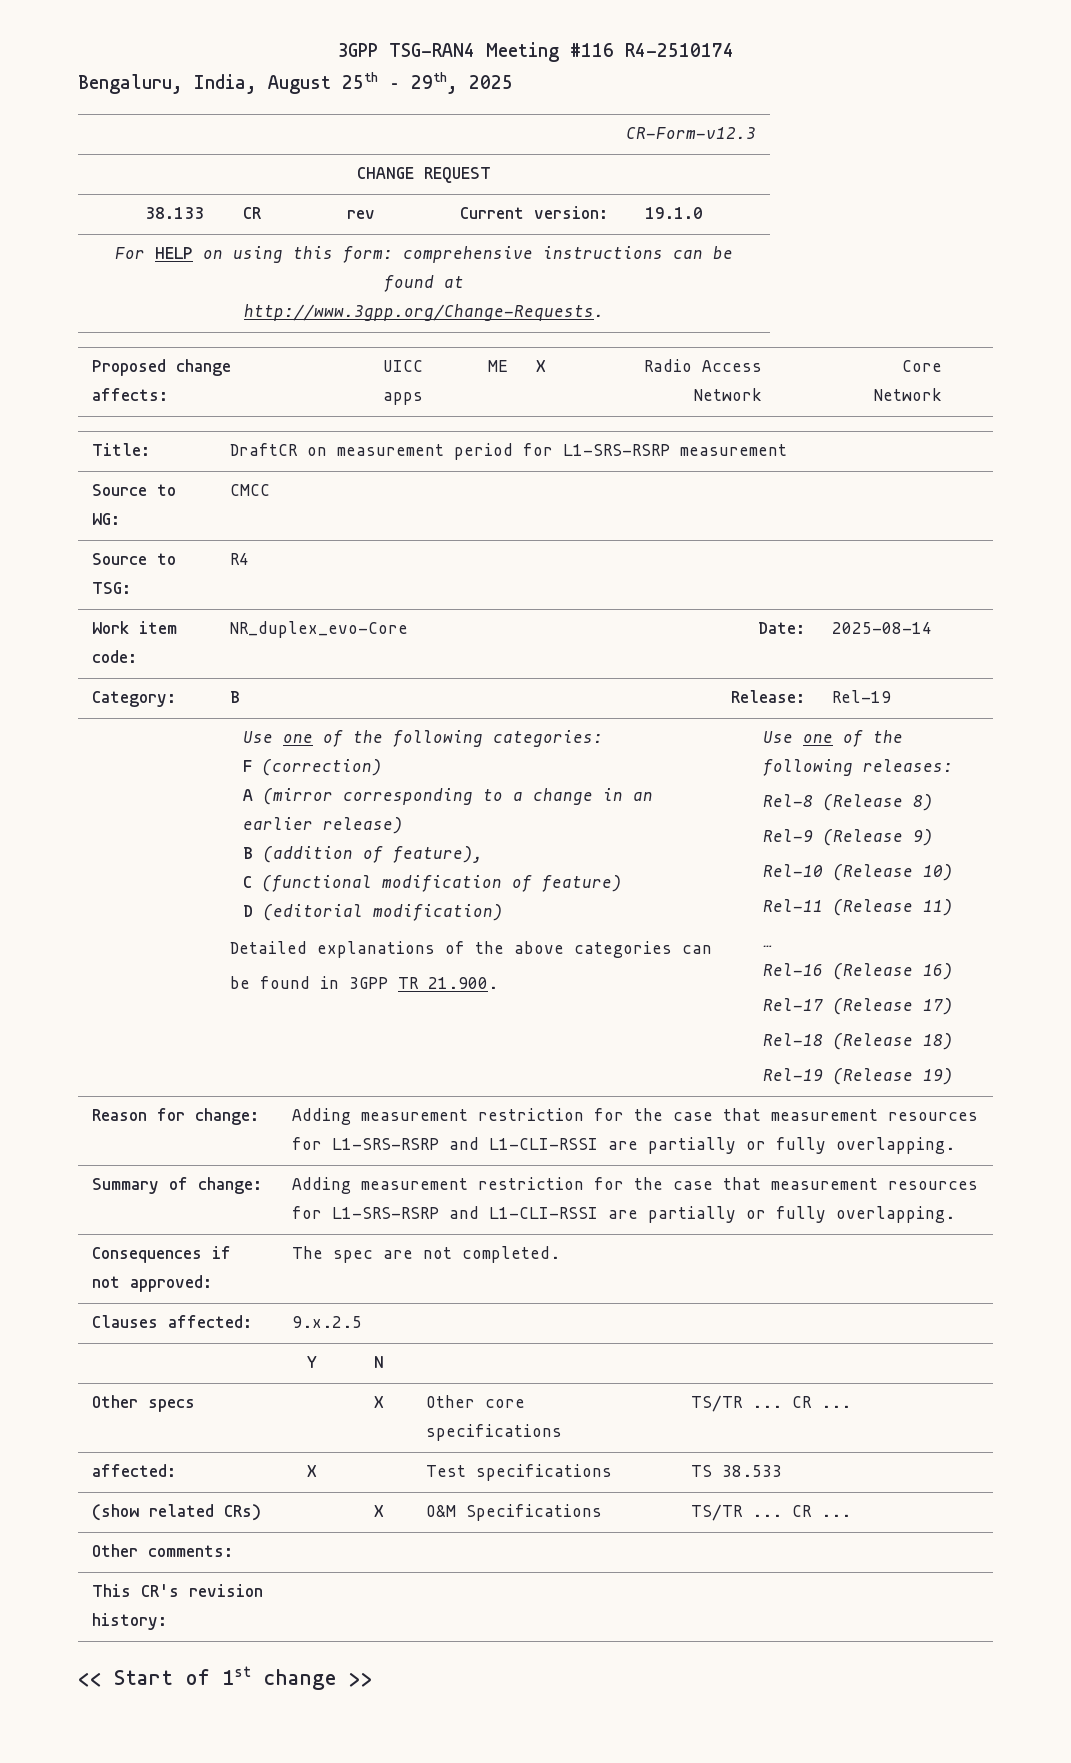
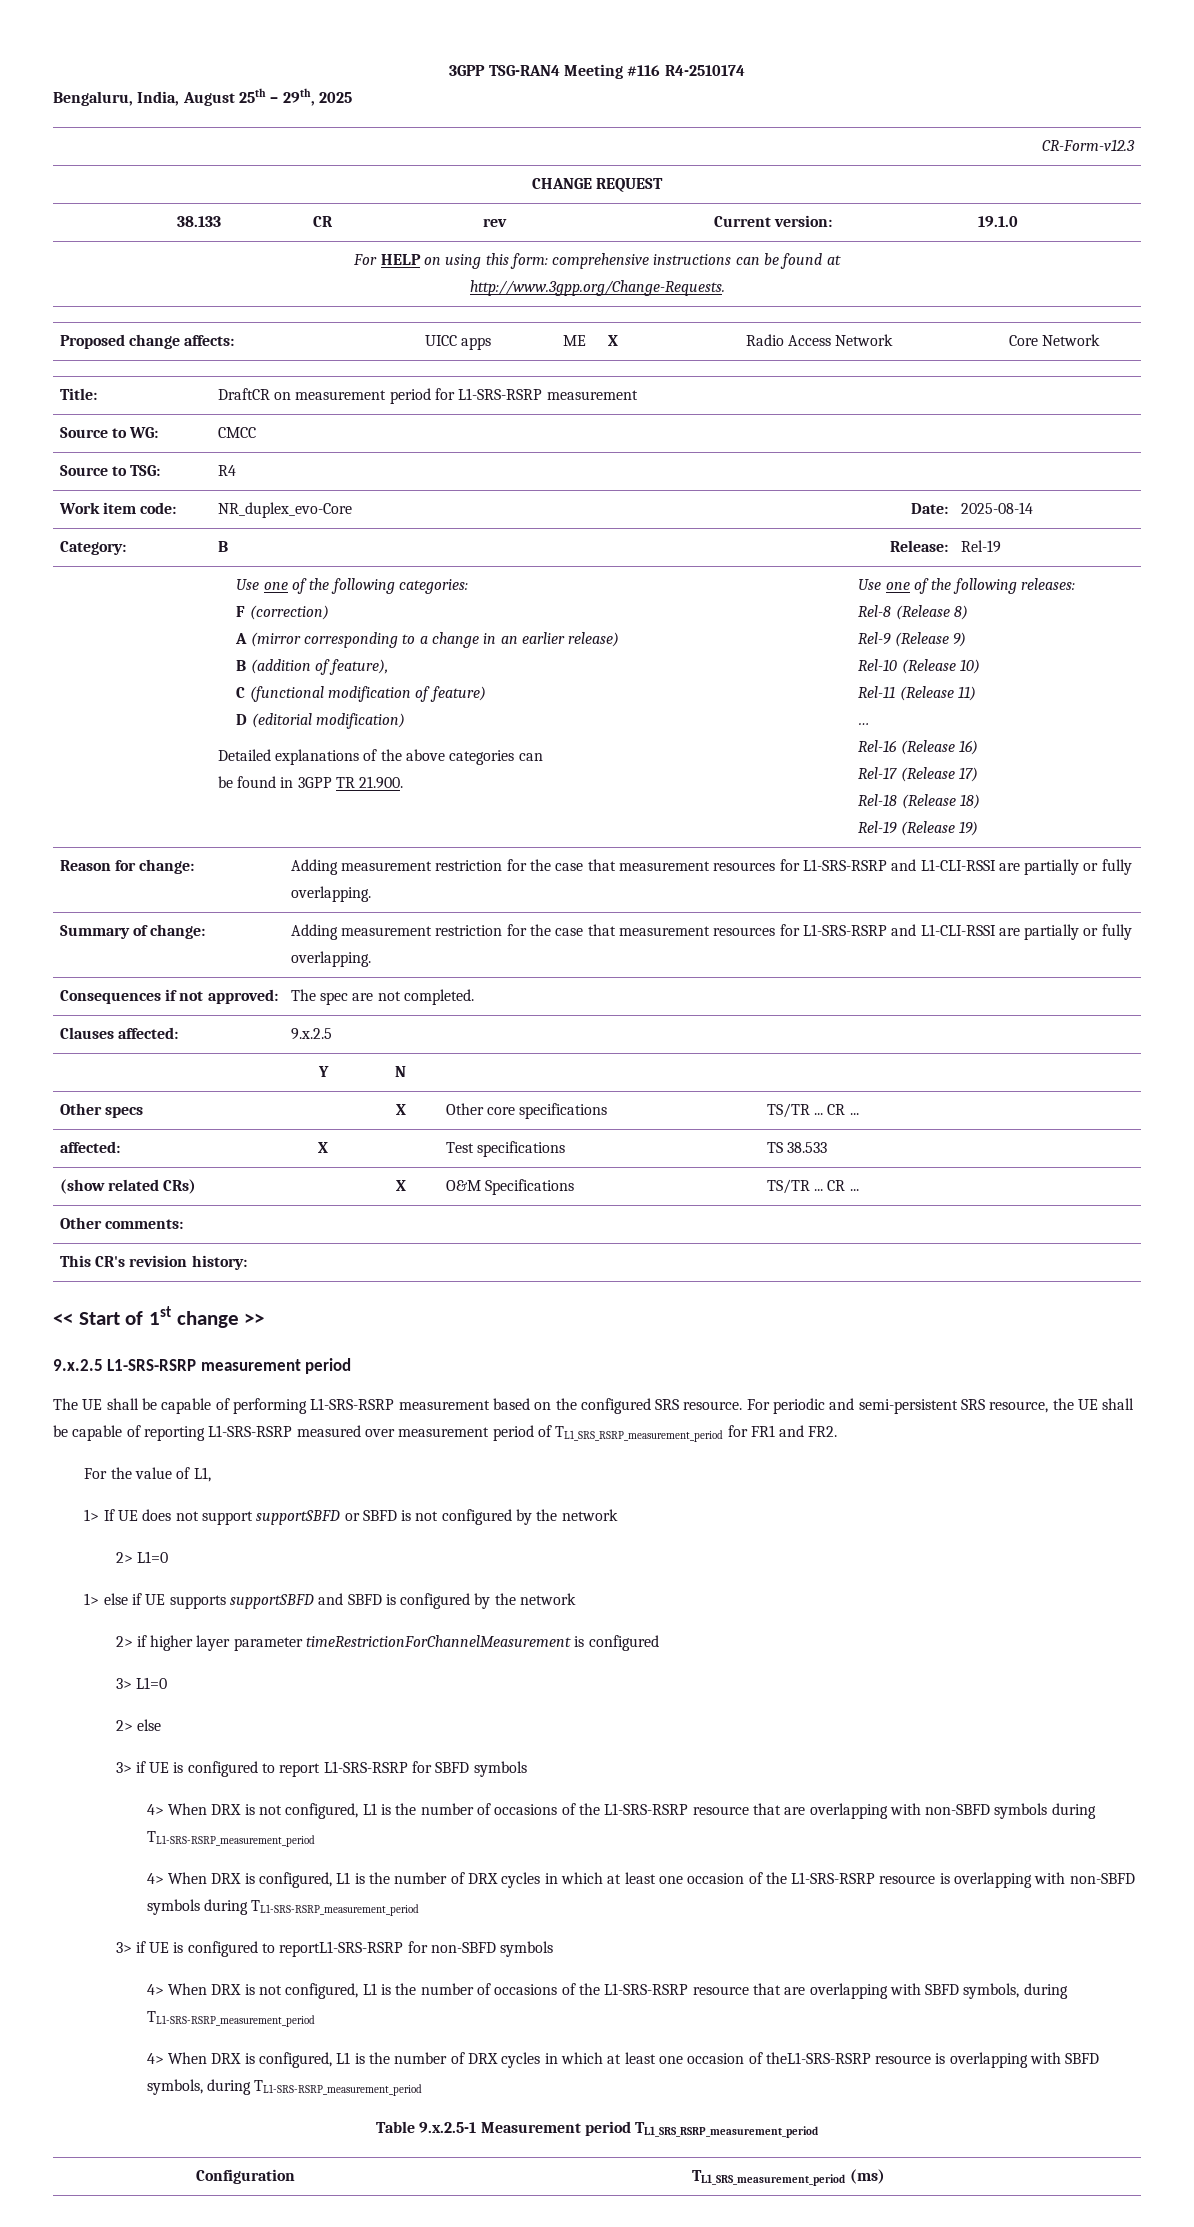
(373, 1679) none -> [53,1358,352,1374] [53,1398,1135,1414] [53,1425,838,1442] [84,1467,211,1482] [84,1509,618,1525] [115,1551,168,1563] [84,1593,577,1609] [115,1635,659,1651] [115,1677,167,1689] [115,1719,161,1731] [115,1761,527,1777] [146,1803,1096,1819] [146,1831,315,1847] [146,1872,1135,1888] [146,1899,420,1916] [115,1941,554,1957] [146,1983,1068,1999] [146,2011,315,2027] [146,2052,1100,2068] [146,2079,423,2096] [375,2121,819,2138] [195,2169,295,2184] [692,2169,885,2186] // 9.x.2.5 L1-SRS-RSRP measurement period // The UE shall be capable of performing L1-SRS-RSRP measurement based on the configured SRS resource. For periodic and semi-persistent SRS resource, the UE shall be capable of reporting L1-SRS-RSRP measured over measurement period of TL1_SRS_RSRP_measurement_period for FR1 and FR2. // For the value of L1, // 1> If UE does not support supportSBFD or SBFD is not configured by the network // 2> L1=0 // 1> else if UE supports supportSBFD and SBFD is configured by the network // 2> if higher layer parameter timeRestrictionForChannelMeasurement is configured // 3> L1=0 // 2> else // 3> if UE is configured to report L1-SRS-RSRP for SBFD symbols // 4> When DRX is not configured, L1 is the number of occasions of the L1-SRS-RSRP resource that are overlapping with non-SBFD symbols during TL1-SRS-RSRP_measurement_period // 4> When DRX is configured, L1 is the number of DRX cycles in which at least one occasion of the L1-SRS-RSRP resource is overlapping with non-SBFD symbols during TL1-SRS-RSRP_measurement_period // 3> if UE is configured to reportL1-SRS-RSRP for non-SBFD symbols // 4> When DRX is not configured, L1 is the number of occasions of the L1-SRS-RSRP resource that are overlapping with SBFD symbols, during TL1-SRS-RSRP_measurement_period // 4> When DRX is configured, L1 is the number of DRX cycles in which at least one occasion of theL1-SRS-RSRP resource is overlapping with SBFD symbols, during TL1-SRS-RSRP_measurement_period // Table 9.x.2.5-1 Measurement period TL1_SRS_RSRP_measurement_period // Configuration | TL1_SRS_measurement_period (ms)

